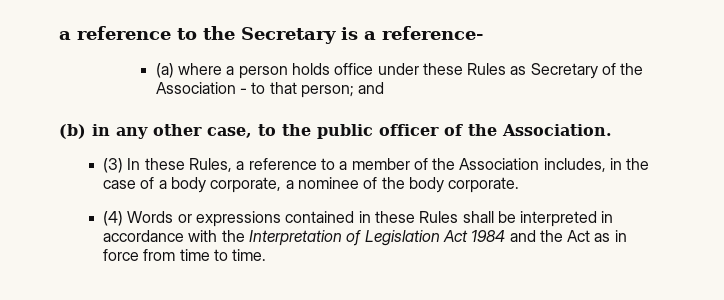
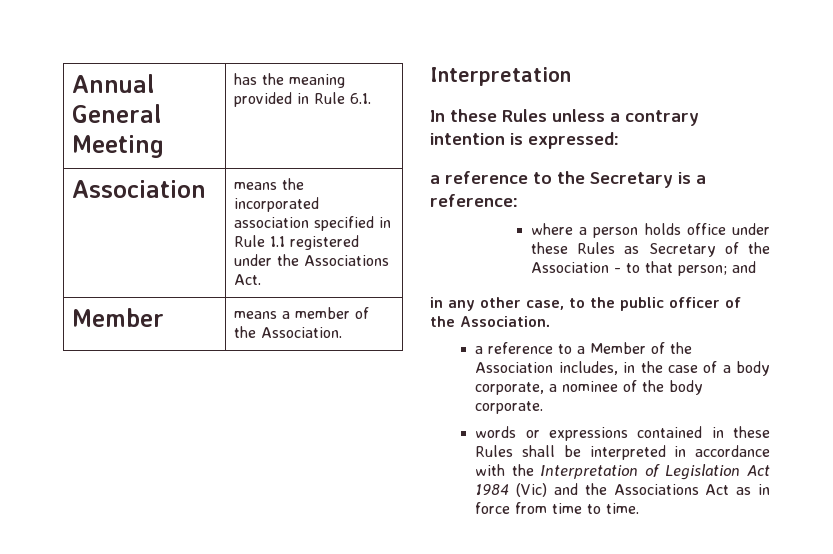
(59, 35) none -> [72,74,155,93] [72,104,162,123] [72,135,165,158] [234,73,346,88] [234,92,372,107] [72,180,207,198] [234,178,305,190] [234,197,320,212] [234,216,392,231] [234,235,360,250] [234,254,390,266] [234,274,262,285] [72,308,165,327] [234,307,370,319] [234,326,343,338] [430,67,571,86] [430,109,699,126] [430,132,619,149] Annual General Meeting | has the meaning provided in Rule 6.1. // Association | means the incorporated association specified in Rule 1.1 registered under the Associations Act. // Member | means a member of the Association. // Interpretation // In these Rules unless a contrary intention is expressed: //
[382,26,483,40] [155,63,174,78] reference- // (a) -> [430,194,518,207] reference: //
[59,124,86,139] (b) -> (757, 267) none
[102,158,232,173] (3) In these Rules, -> (550, 321) none
[351,158,410,170] member -> [590,342,647,354] Member
[102,211,174,226] (4) Words -> [475,426,517,438] words
(506, 236) none -> [516,483,548,497] (Vic)
(563, 236) none -> [613,484,699,495] Associations

